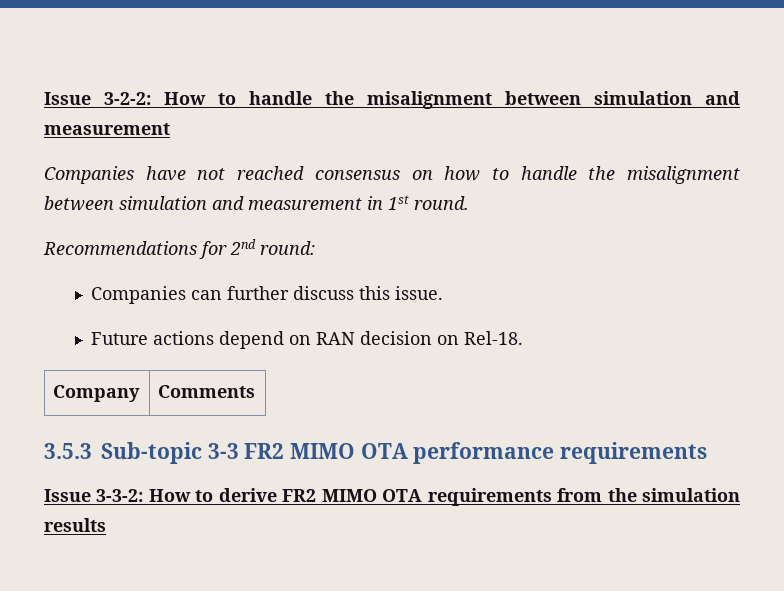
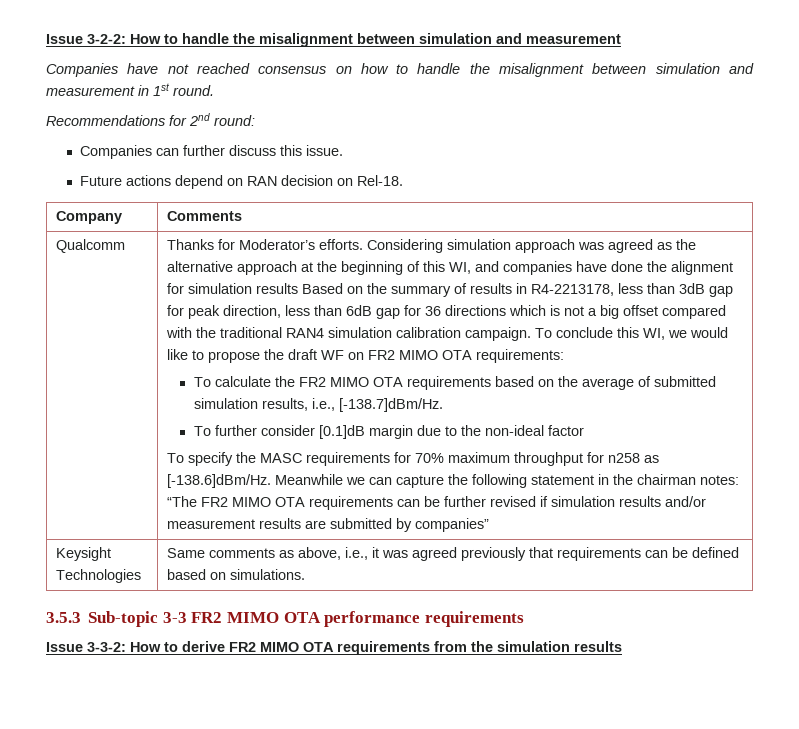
(256, 391) none -> [55,239,125,253] [166,239,696,253] [166,261,733,275] [166,283,733,297] [166,305,726,319] [165,327,728,341] [166,349,564,363] [193,376,716,390] [193,398,443,412] [193,425,584,439] [166,452,659,466] [166,474,739,488] [166,496,706,510] [166,518,489,532] [55,547,111,561] [55,569,141,583] [166,547,739,561] [166,569,305,580] // Qualcomm | Thanks for Moderator’s efforts. Considering simulation approach was agreed as the alternative approach at the beginning of this WI, and companies have done the alignment for simulation results Based on the summary of results in R4-2213178, less than 3dB gap for peak direction, less than 6dB gap for 36 directions which is not a big offset compared with the traditional RAN4 simulation calibration campaign. To conclude this WI, we would like to propose the draft WF on FR2 MIMO OTA requirements: // To calculate the FR2 MIMO OTA requirements based on the average of submitted simulation results, i.e., [-138.7]dBm/Hz. // To further consider [0.1]dB margin due to the non-ideal factor // To specify the MASC requirements for 70% maximum throughput for n258 as [-138.6]dBm/Hz. Meanwhile we can capture the following statement in the chairman notes: “The FR2 MIMO OTA requirements can be further revised if simulation results and/or measurement results are submitted by companies” // Keysight Technologies | Same comments as above, i.e., it was agreed previously that requirements can be defined based on simulations.

